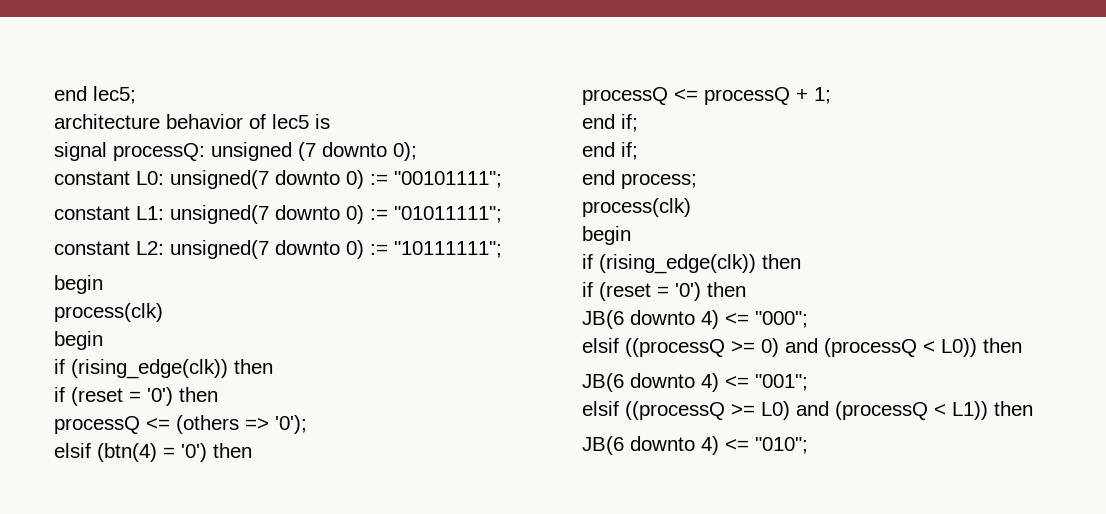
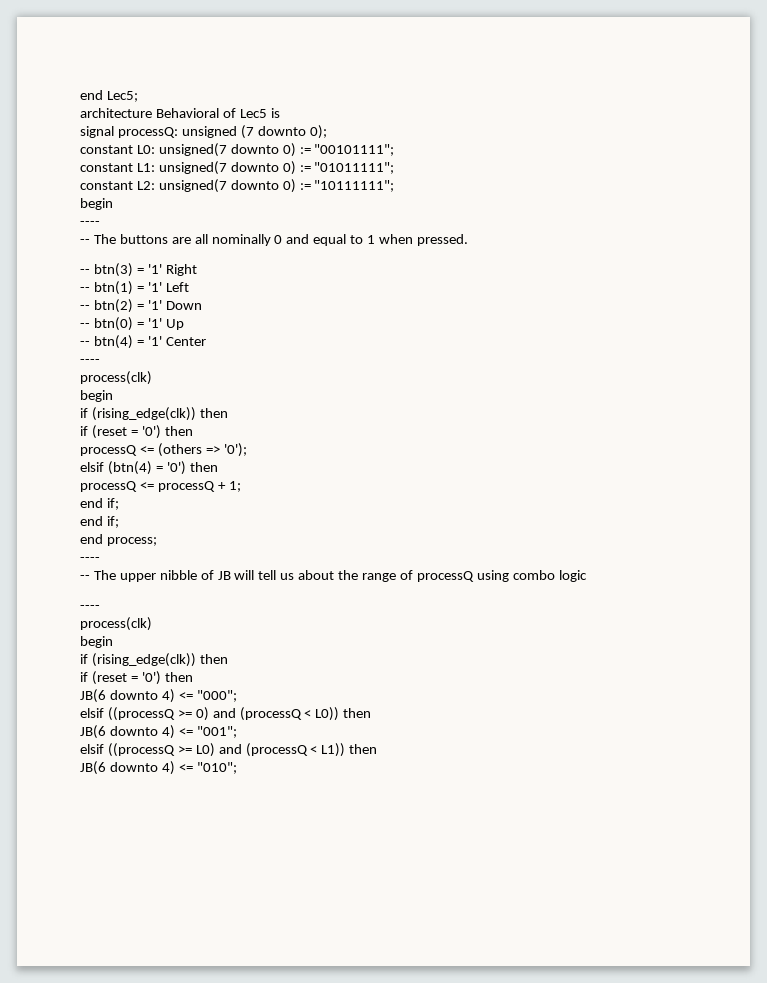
[54,86,136,104] end lec5; -> [80,90,138,102] end Lec5;
[166,114,309,129] behavior of lec5 -> [155,108,267,118] Behavioral of Lec5
(103, 284) none -> [80,221,100,226] [80,234,468,246] [80,263,197,277] [80,281,189,295] [80,299,202,313] [80,317,184,331] [80,335,206,349] [80,359,100,364] // ---- // -- The buttons are all nominally 0 and equal to 1 when pressed. // -- btn(3) = '1' Right // -- btn(1) = '1' Left // -- btn(2) = '1' Down // -- btn(0) = '1' Up // -- btn(4) = '1' Center // ----
(697, 181) none -> [80,557,100,562] [80,570,587,582] [80,605,100,610] // ---- // -- The upper nibble of JB will tell us about the range of processQ using combo logic // ----

